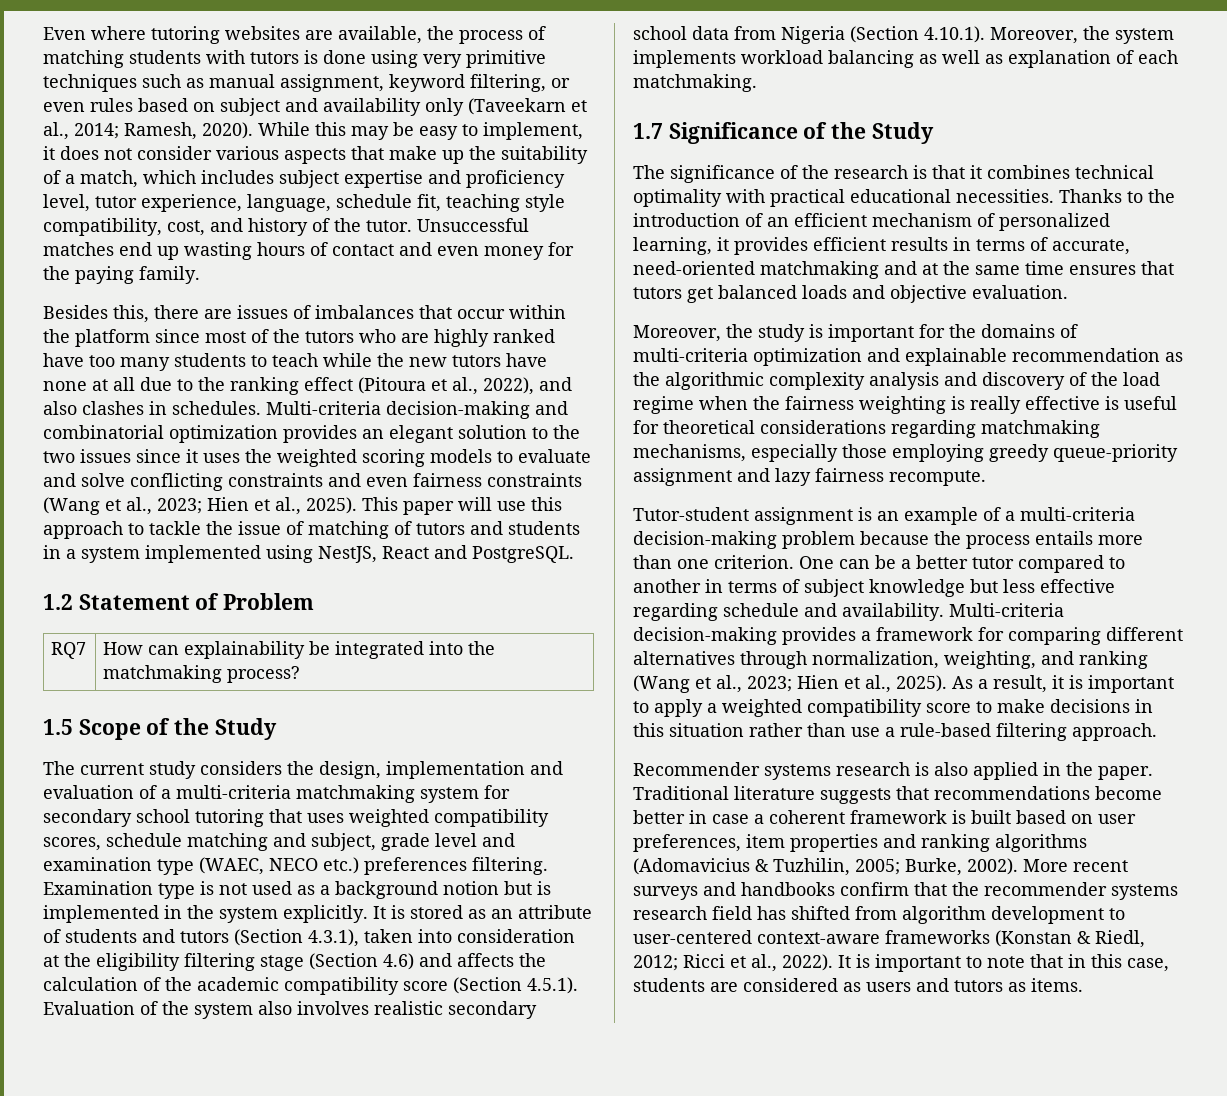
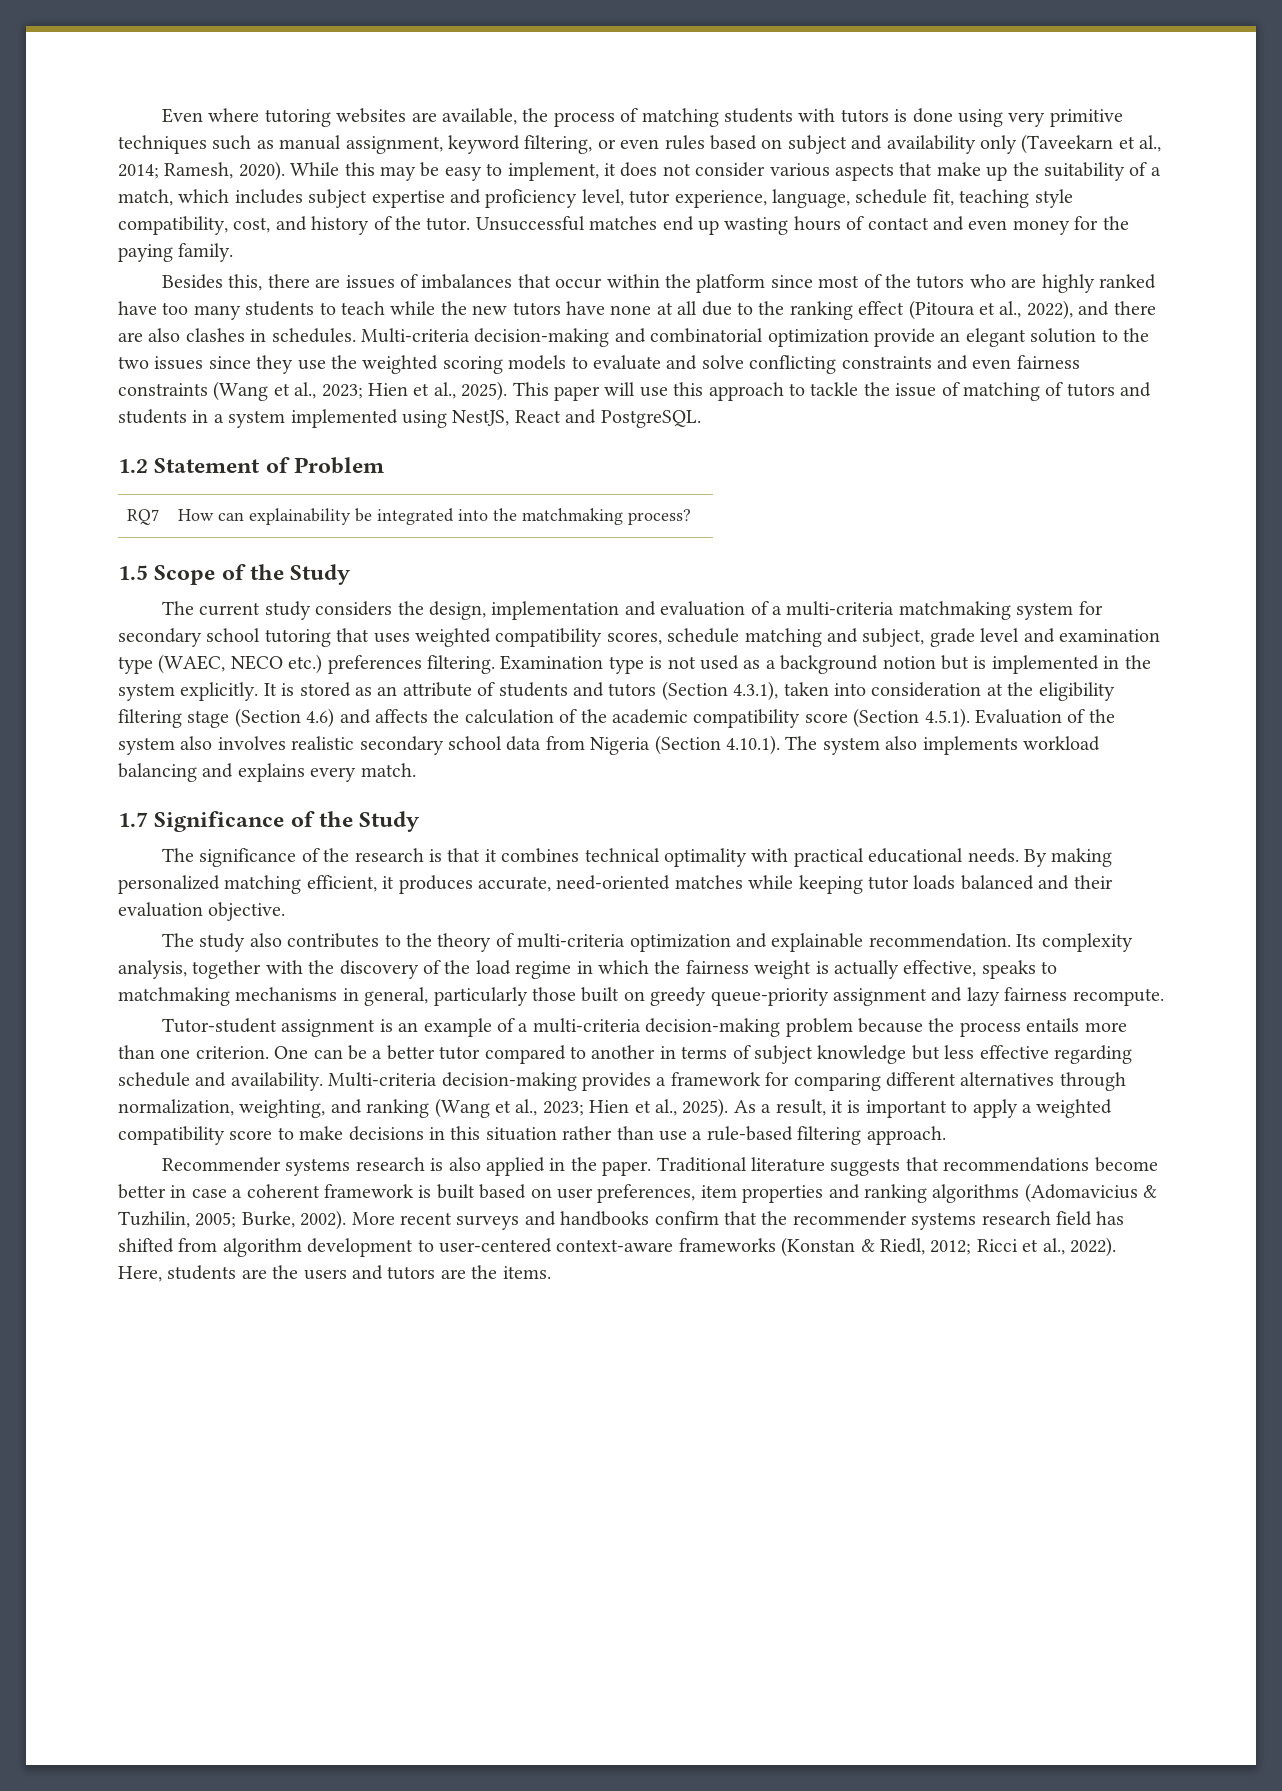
(572, 384) none -> [1113,301,1156,315] [118,332,143,342] there are
[283,425,357,443] provides -> [873,328,935,347] provide
[186,449,240,463] it uses -> [256,355,326,374] they use
[990,26,1174,44] [633,50,1178,68] [633,74,757,92] Moreover, the system implements workload balancing as well as explanation of each matchmaking. -> [785,736,1100,755] [118,763,416,782] The system also implements workload balancing and explains every match.
[956,189,1175,203] [633,213,1110,231] [633,237,1130,255] [633,261,1174,279] [633,285,1068,303] [633,324,1055,342] necessities. Thanks to the introduction of an efficient mechanism of personalized learning, it provides efficient results in terms of accurate, need-oriented matchmaking and at the same time ensures that tutors get balanced loads and objective evaluation. // Moreover, the study is important for the domains -> [967,848,1113,867] [118,875,1113,894] [118,902,286,921] [161,933,492,952] needs. By making personalized matching efficient, it produces accurate, need-oriented matches while keeping tutor loads balanced and their evaluation objective. // The study also contributes to the theory
[1012,348,1183,362] [633,372,977,390] recommendation as the algorithmic complexity analysis and -> [868,933,1133,952] [118,960,335,979] recommendation. Its complexity analysis, together with the
[699,396,1177,414] [633,420,1100,438] [633,444,984,462] when the fairness weighting is really effective is useful for theoretical considerations regarding matchmaking mechanisms, especially those employing -> [576,960,1058,979] [118,987,645,1006] in which the fairness weight is actually effective, speaks to matchmaking mechanisms in general, particularly those built on
[838,954,1169,972] [633,978,861,992] It is important to note that in this case, students are considered as -> [118,1265,299,1282] Here, students are the
[1008,982,1026,992] as -> [440,1265,498,1279] are the

